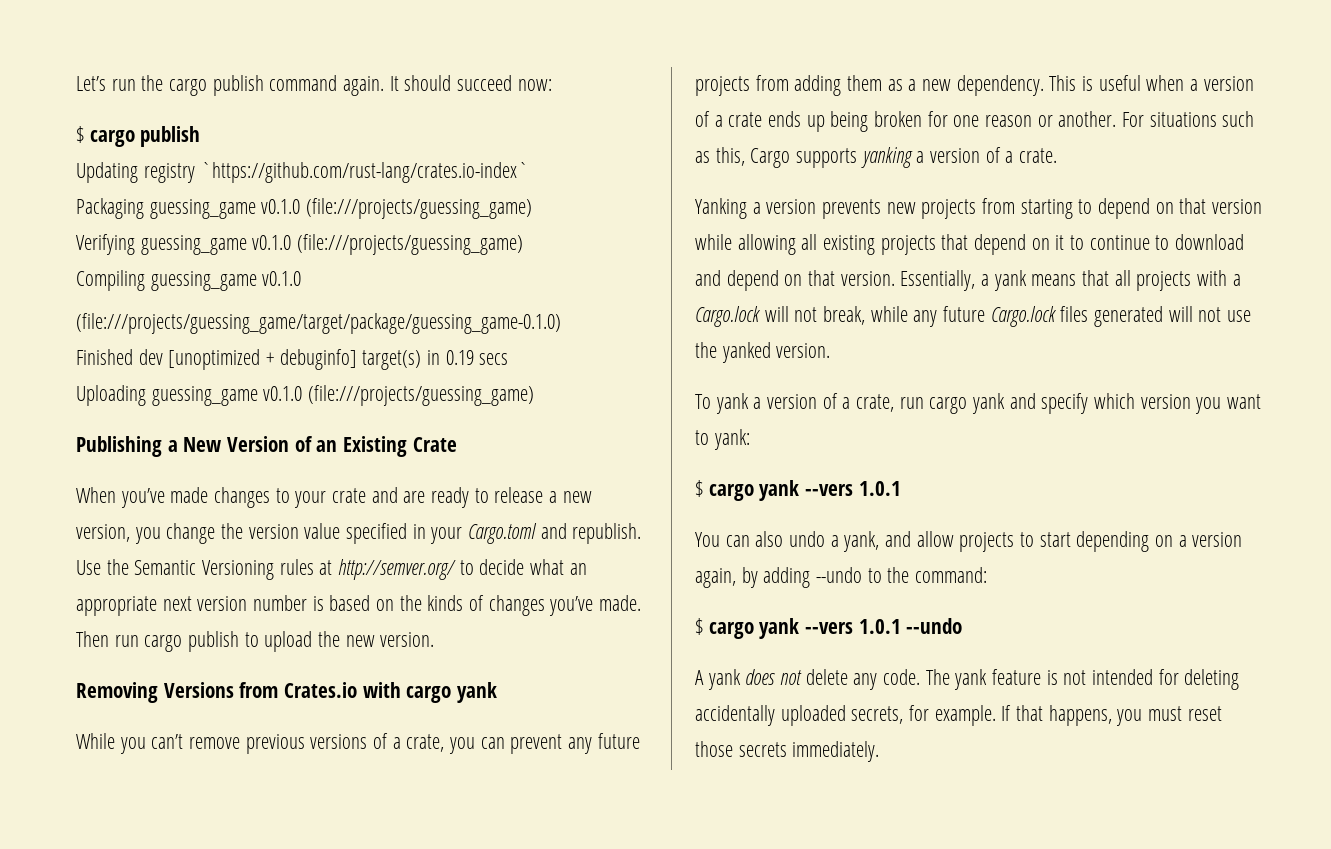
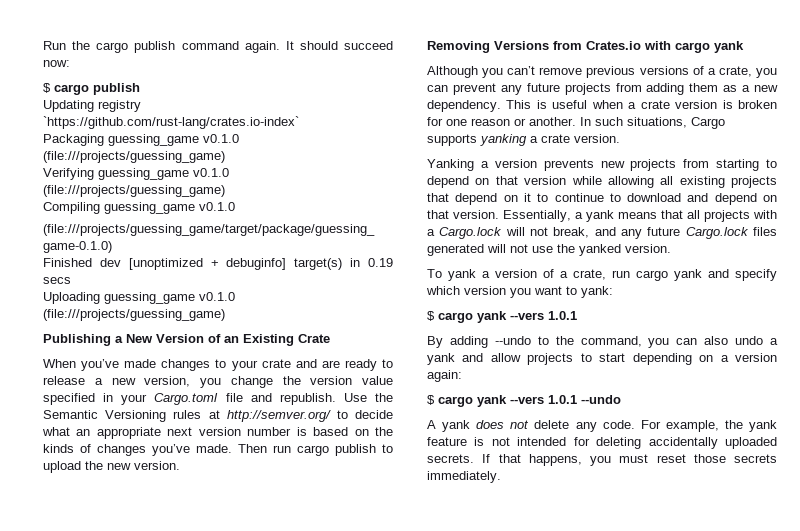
[76,76,136,91] Let’s run -> [43,41,66,50] Run
(538, 533) none -> [225,393,243,402] file
[76,733,115,749] While -> [427,66,478,78] Although
[1203,76,1254,91] [695,111,869,132] version of a crate ends up being -> [640,100,733,109] crate version is
[1122,111,1255,127] [695,147,1058,168] For situations such as this, Cargo supports yanking a version of a crate. -> [580,117,725,129] [427,134,620,146] In such situations, Cargo supports yanking a crate version.
[870,306,908,322] while -> [594,227,616,236] and
[695,532,720,547] You -> [427,336,670,348] By adding --undo to the command, you
[843,531,880,552] yank, -> [427,353,455,365] yank
[695,567,988,588] again, by adding --undo to the command: -> [427,370,462,382] again:
[925,669,950,685] The -> [640,420,743,432] For example, the
[851,705,996,726] secrets, for example. -> [427,454,474,463] secrets.

